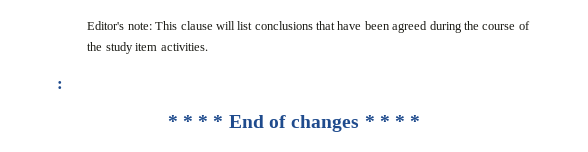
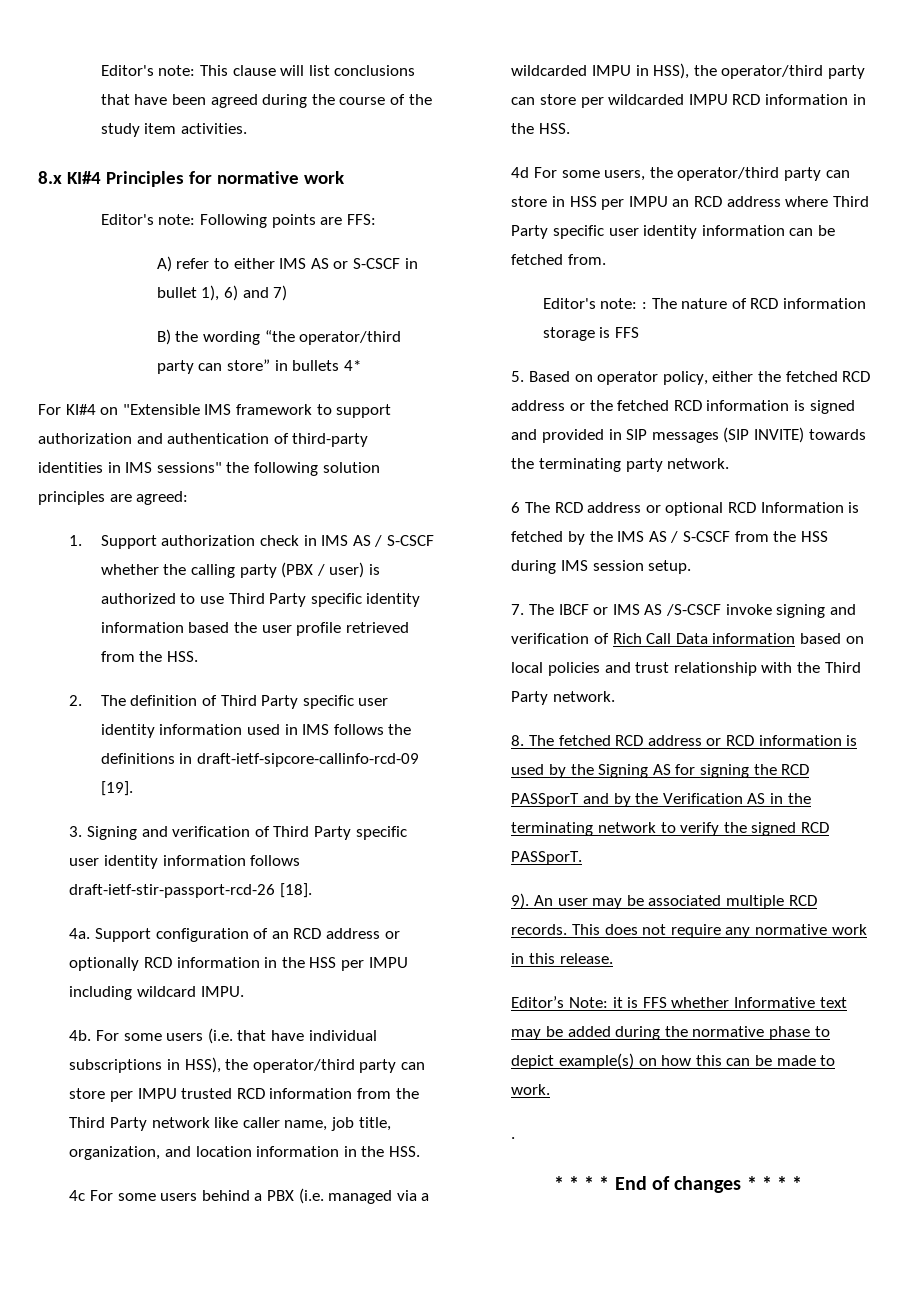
[57,81,63,89] : -> [38,171,344,187] [100,214,376,228] [156,256,418,272] [156,285,288,301] [156,329,402,345] [156,359,361,374] [38,404,392,418] [38,433,369,447] [38,462,380,476] [38,491,189,505] [69,535,434,549] [100,562,380,578] [100,593,421,607] [100,622,409,636] [100,651,199,662] [69,695,389,709] [100,724,412,738] [100,753,420,767] [100,781,133,796] [69,826,407,840] [69,855,301,869] [69,883,313,898] [69,928,400,942] [69,957,408,971] [69,986,244,1000] [69,1028,377,1044] [69,1057,425,1073] [69,1088,419,1102] [69,1117,391,1131] [69,1146,420,1160] [69,1188,430,1204] [511,63,865,79] [511,94,866,108] [511,123,571,134] [511,167,850,181] [511,196,869,210] [511,225,835,239] [511,254,607,265] [542,298,866,309] [542,327,640,341] [511,371,871,385] [511,400,855,414] [511,427,866,443] [511,458,730,472] [511,502,860,516] [511,531,828,545] [511,560,692,574] [511,604,856,618] [511,633,864,644] [511,662,861,676] [511,691,616,705] [511,735,858,746] [511,764,810,778] [511,793,811,807] [511,822,829,836] [511,851,583,865] [511,893,817,909] [511,924,867,938] [511,953,613,964] [511,996,847,1008] [511,1026,830,1040] [511,1053,836,1069] [511,1084,551,1095] [511,1137,516,1139] 8.x KI#4 Principles for normative work // Editor's note: Following points are FFS: // A) refer to either IMS AS or S-CSCF in bullet 1), 6) and 7) // B) the wording “the operator/third party can store” in bullets 4* // For KI#4 on "Extensible IMS framework to support authorization and authentication of third-party identities in IMS sessions" the following solution principles are agreed: // 1. Support authorization check in IMS AS / S-CSCF whether the calling party (PBX / user) is authorized to use Third Party specific identity information based the user profile retrieved from the HSS. // 2. The definition of Third Party specific user identity information used in IMS follows the definitions in draft-ietf-sipcore-callinfo-rcd-09 [19]. // 3. Signing and verification of Third Party specific user identity information follows draft-ietf-stir-passport-rcd-26 [18]. // 4a. Support configuration of an RCD address or optionally RCD information in the HSS per IMPU including wildcard IMPU. // 4b. For some users (i.e. that have individual subscriptions in HSS), the operator/third party can store per IMPU trusted RCD information from the Third Party network like caller name, job title, organization, and location information in the HSS. // 4c For some users behind a PBX (i.e. managed via a wildcarded IMPU in HSS), the operator/third party can store per wildcarded IMPU RCD information in the HSS. // 4d For some users, the operator/third party can store in HSS per IMPU an RCD address where Third Party specific user identity information can be fetched from. // Editor's note: : The nature of RCD information storage is FFS // 5. Based on operator policy, either the fetched RCD address or the fetched RCD information is signed and provided in SIP messages (SIP INVITE) towards the terminating party network. // 6 The RCD address or optional RCD Information is fetched by the IMS AS / S-CSCF from the HSS during IMS session setup. // 7. The IBCF or IMS AS /S-CSCF invoke signing and verification of Rich Call Data information based on local policies and trust relationship with the Third Party network. // 8. The fetched RCD address or RCD information is used by the Signing AS for signing the RCD PASSporT and by the Verification AS in the terminating network to verify the signed RCD PASSporT. // 9). An user may be associated multiple RCD records. This does not require any normative work in this release. // Editor’s Note: it is FFS whether Informative text may be added during the normative phase to depict example(s) on how this can be made to work. // .

